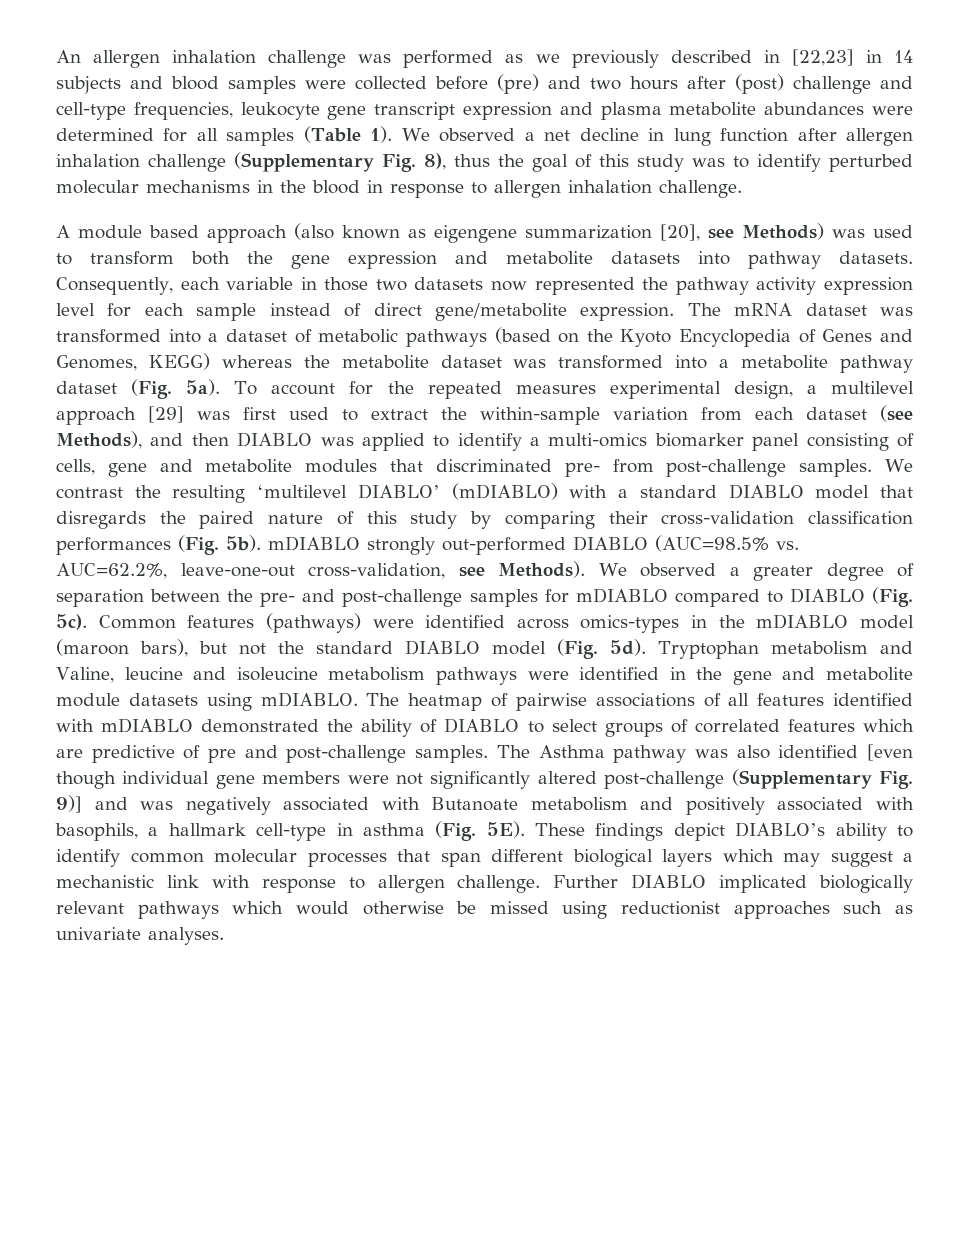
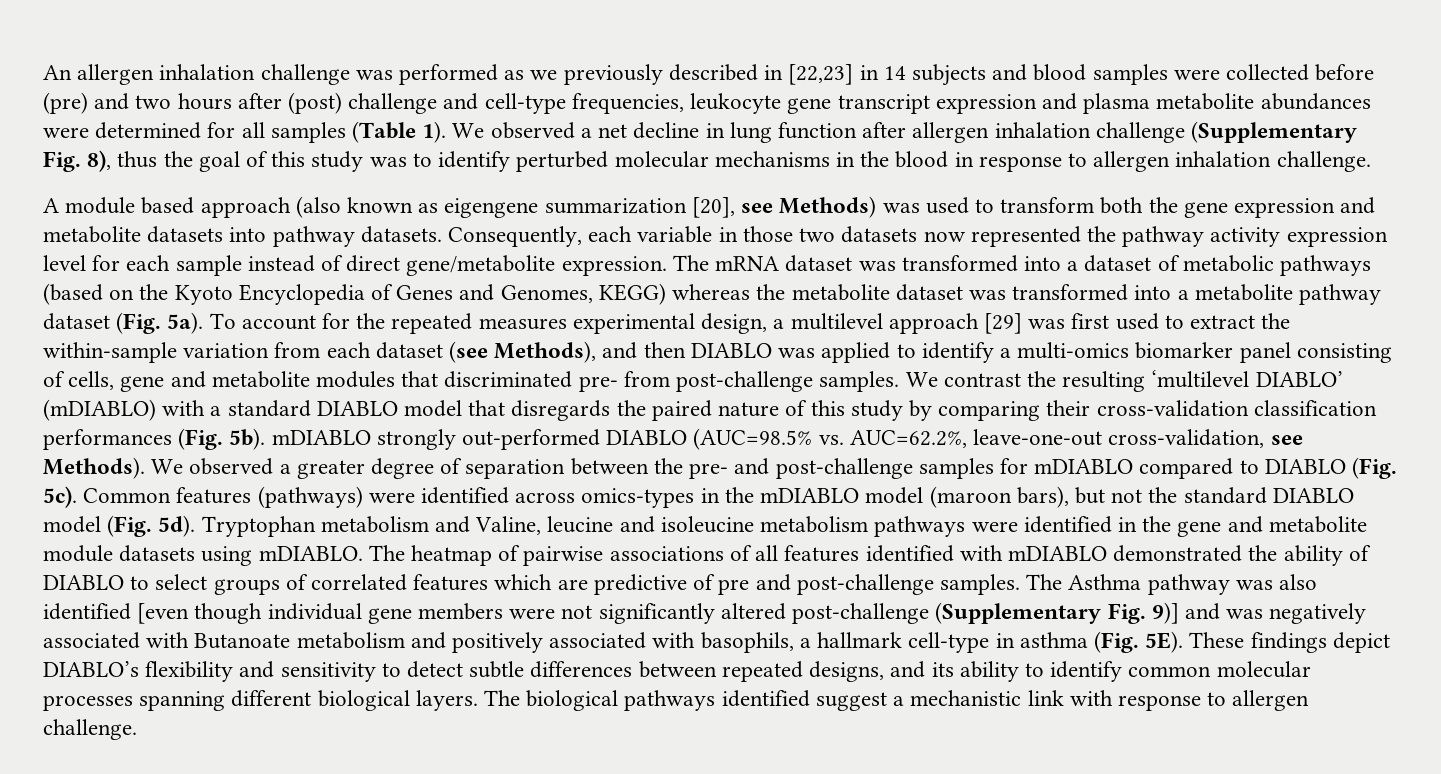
(826, 829) none -> [145,661,954,682] flexibility and sensitivity to detect subtle differences between repeated designs, and its
[397,849,820,867] that span different biological layers which may -> [139,690,810,711] spanning different biological layers. The biological pathways identified
[553,874,913,893] [56,901,913,919] [56,927,224,945] Further DIABLO implicated biologically relevant pathways which would otherwise be missed using reductionist approaches such as univariate analyses. -> (137, 729) none

